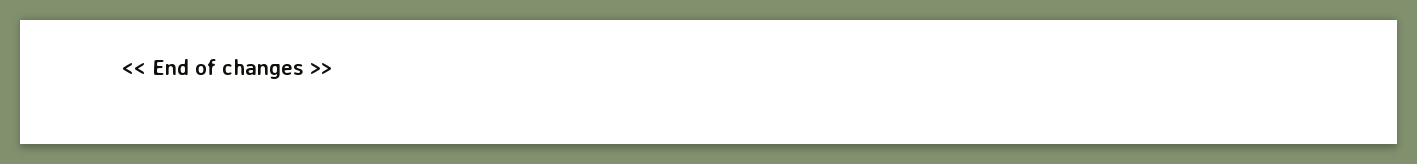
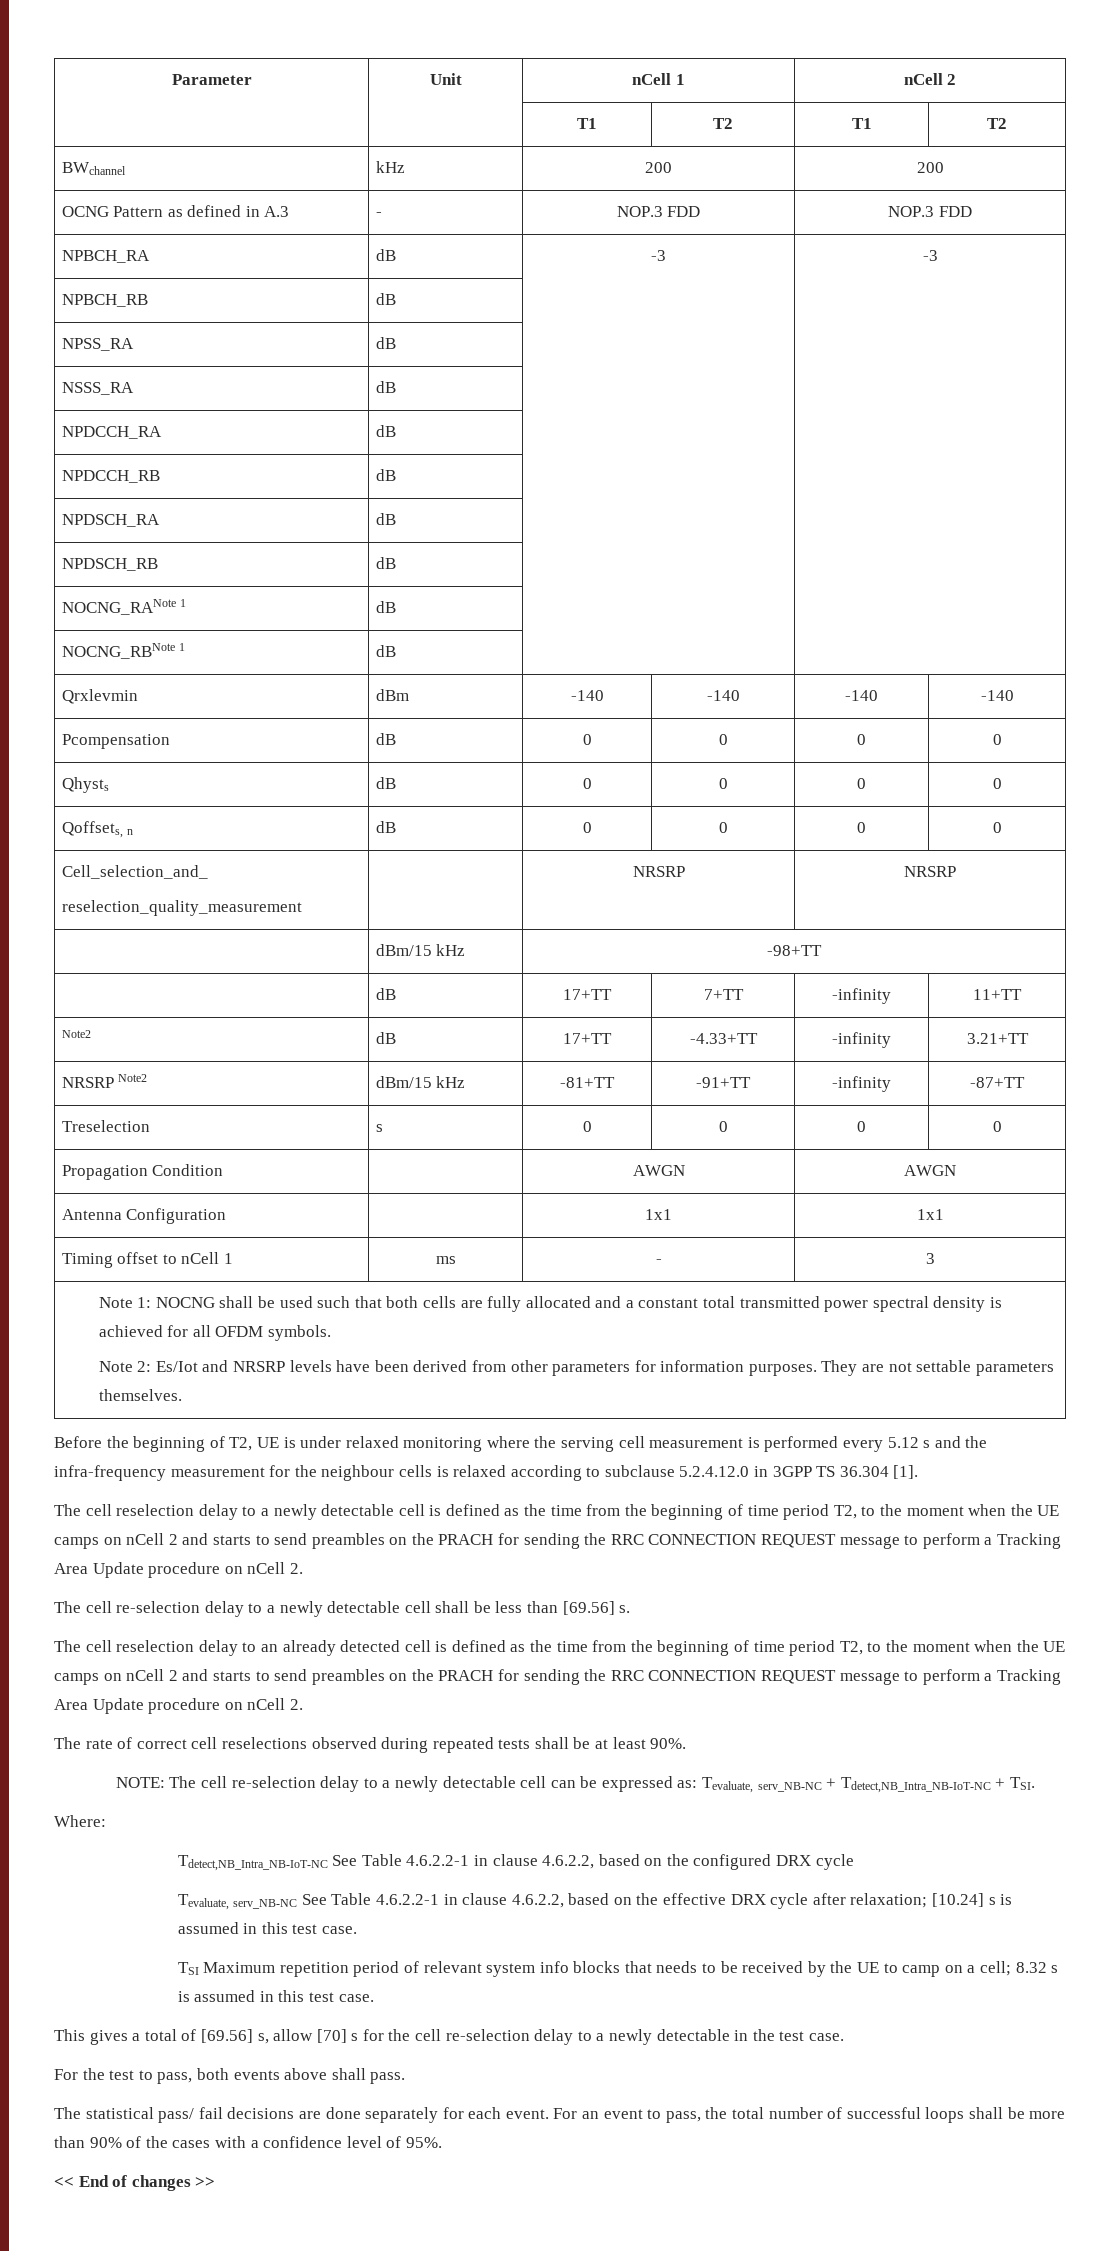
(122, 69) none -> [171,74,252,85] [429,73,462,85] [632,73,685,85] [903,73,957,85] [577,118,597,129] [713,118,733,129] [851,118,872,129] [987,118,1007,129] [61,162,126,175] [375,161,405,173] [645,162,672,173] [916,162,944,173] [61,205,290,217] [375,212,382,217] [616,206,701,217] [888,206,972,217] [61,250,150,263] [375,249,396,261] [651,250,666,261] [922,250,938,261] [61,294,148,307] [375,293,396,305] [61,338,134,351] [375,337,396,349] [61,382,134,395] [375,381,396,393] [61,426,162,439] [375,425,396,437] [61,470,160,483] [375,469,396,481] [61,514,160,527] [375,513,396,525] [61,558,158,571] [375,557,396,569] [61,599,187,615] [375,601,396,613] [61,643,186,659] [375,645,396,657] [61,689,138,704] [375,689,409,701] [570,690,604,701] [706,690,740,701] [845,690,878,701] [980,690,1014,701] [61,734,170,749] [375,733,396,745] [582,734,592,745] [718,734,728,745] [857,734,866,745] [992,734,1002,745] [61,777,109,793] [375,777,396,789] [582,778,592,789] [718,778,728,789] [857,778,866,789] [992,778,1002,789] [61,821,134,838] [375,821,396,833] [582,822,592,833] [718,822,728,833] [857,822,866,833] [992,822,1002,833] [61,865,208,879] [61,900,302,916] [632,866,685,877] [904,866,956,877] [375,944,466,956] [767,945,822,956] [375,988,396,1000] [563,989,612,1000] [703,989,744,1000] [832,988,891,1004] [973,989,1022,1000] [61,1030,91,1038] [375,1032,396,1044] [563,1033,612,1044] [689,1033,758,1044] [832,1032,891,1048] [966,1033,1029,1044] [61,1074,148,1088] [375,1076,466,1088] [560,1077,615,1088] [696,1077,751,1088] [832,1076,891,1092] [970,1077,1025,1088] [61,1120,150,1132] [375,1124,383,1132] [582,1121,592,1132] [718,1121,728,1132] [857,1121,866,1132] [992,1121,1002,1132] [61,1164,224,1180] [632,1165,685,1176] [904,1165,956,1176] [61,1208,227,1224] [645,1209,672,1220] [916,1209,944,1220] [61,1252,233,1268] [435,1256,456,1264] [655,1259,662,1264] [925,1253,935,1264] [98,1296,1002,1312] [98,1325,331,1341] [98,1360,1054,1376] [98,1389,182,1401] [54,1436,988,1452] [54,1465,919,1481] [54,1504,1060,1520] [54,1533,1061,1549] [54,1562,303,1578] [54,1601,631,1617] [54,1640,1066,1656] [54,1669,1061,1685] [54,1698,303,1714] [54,1737,687,1753] [115,1776,1035,1793] [54,1815,106,1827] [177,1854,854,1871] [177,1893,1013,1910] [177,1922,357,1934] [177,1961,1059,1977] [177,1990,374,2002] [54,2029,844,2045] [54,2068,406,2084] [54,2107,1066,2123] [54,2136,442,2148] Parameter | Unit | nCell 1 | nCell 2 // | | T1 | T2 | T1 | T2 // BWchannel | kHz | 200 | 200 // OCNG Pattern as defined in A.3 | - | NOP.3 FDD | NOP.3 FDD // NPBCH_RA | dB | -3 | -3 // NPBCH_RB | dB | | // NPSS_RA | dB | | // NSSS_RA | dB | | // NPDCCH_RA | dB | | // NPDCCH_RB | dB | | // NPDSCH_RA | dB | | // NPDSCH_RB | dB | | // NOCNG_RANote 1 | dB | | // NOCNG_RBNote 1 | dB | | // Qrxlevmin | dBm | -140 | -140 | -140 | -140 // Pcompensation | dB | 0 | 0 | 0 | 0 // Qhysts | dB | 0 | 0 | 0 | 0 // Qoffsets, n | dB | 0 | 0 | 0 | 0 // Cell_selection_and_ // reselection_quality_measurement | | NRSRP | NRSRP // | dBm/15 kHz | -98+TT // | dB | 17+TT | 7+TT | -infinity | 11+TT // Note2 | dB | 17+TT | -4.33+TT | -infinity | 3.21+TT // NRSRP Note2 | dBm/15 kHz | -81+TT | -91+TT | -infinity | -87+TT // Treselection | s | 0 | 0 | 0 | 0 // Propagation Condition | | AWGN | AWGN // Antenna Configuration | | 1x1 | 1x1 // Timing offset to nCell 1 | ms | - | 3 // Note 1: NOCNG shall be used such that both cells are fully allocated and a constant total transmitted power spectral density is achieved for all OFDM symbols. // Note 2: Es/Iot and NRSRP levels have been derived from other parameters for information purposes. They are not settable parameters themselves. // Before the beginning of T2, UE is under relaxed monitoring where the serving cell measurement is performed every 5.12 s and the infra-frequency measurement for the neighbour cells is relaxed according to subclause 5.2.4.12.0 in 3GPP TS 36.304 [1]. // The cell reselection delay to a newly detectable cell is defined as the time from the beginning of time period T2, to the moment when the UE camps on nCell 2 and starts to send preambles on the PRACH for sending the RRC CONNECTION REQUEST message to perform a Tracking Area Update procedure on nCell 2. // The cell re-selection delay to a newly detectable cell shall be less than [69.56] s. // The cell reselection delay to an already detected cell is defined as the time from the beginning of time period T2, to the moment when the UE camps on nCell 2 and starts to send preambles on the PRACH for sending the RRC CONNECTION REQUEST message to perform a Tracking Area Update procedure on nCell 2. // The rate of correct cell reselections observed during repeated tests shall be at least 90%. // NOTE: The cell re-selection delay to a newly detectable cell can be expressed as: Tevaluate, serv_NB-NC + Tdetect,NB_Intra_NB-IoT-NC + TSI. // Where: // Tdetect,NB_Intra_NB-IoT-NC See Table 4.6.2.2-1 in clause 4.6.2.2, based on the configured DRX cycle // Tevaluate, serv_NB-NC See Table 4.6.2.2-1 in clause 4.6.2.2, based on the effective DRX cycle after relaxation; [10.24] s is assumed in this test case. // TSI Maximum repetition period of relevant system info blocks that needs to be received by the UE to camp on a cell; 8.32 s is assumed in this test case. // This gives a total of [69.56] s, allow [70] s for the cell re-selection delay to a newly detectable in the test case. // For the test to pass, both events above shall pass. // The statistical pass/ fail decisions are done separately for each event. For an event to pass, the total number of successful loops shall be more than 90% of the cases with a confidence level of 95%. //

